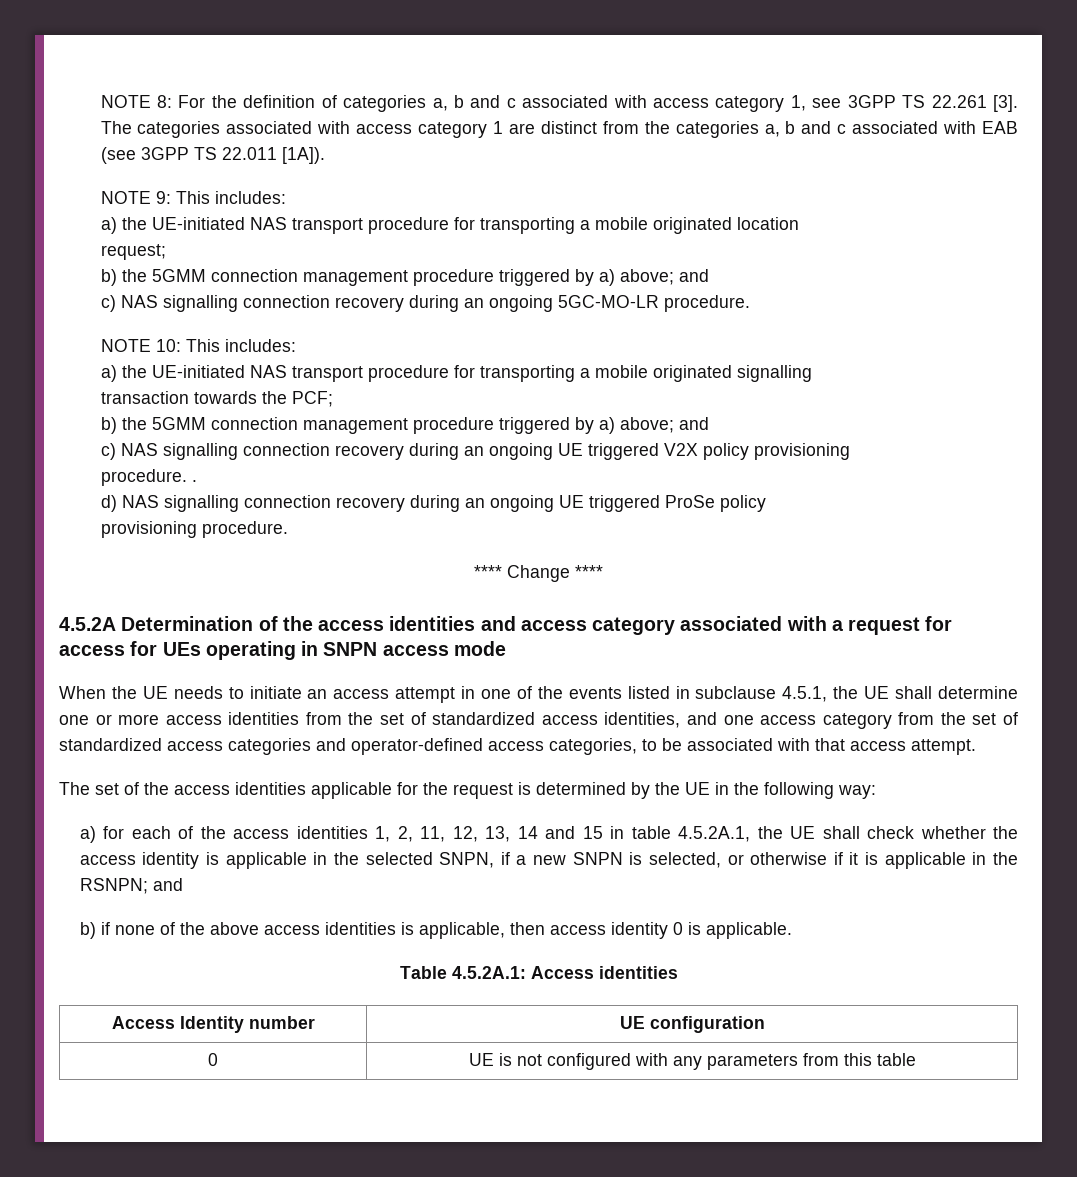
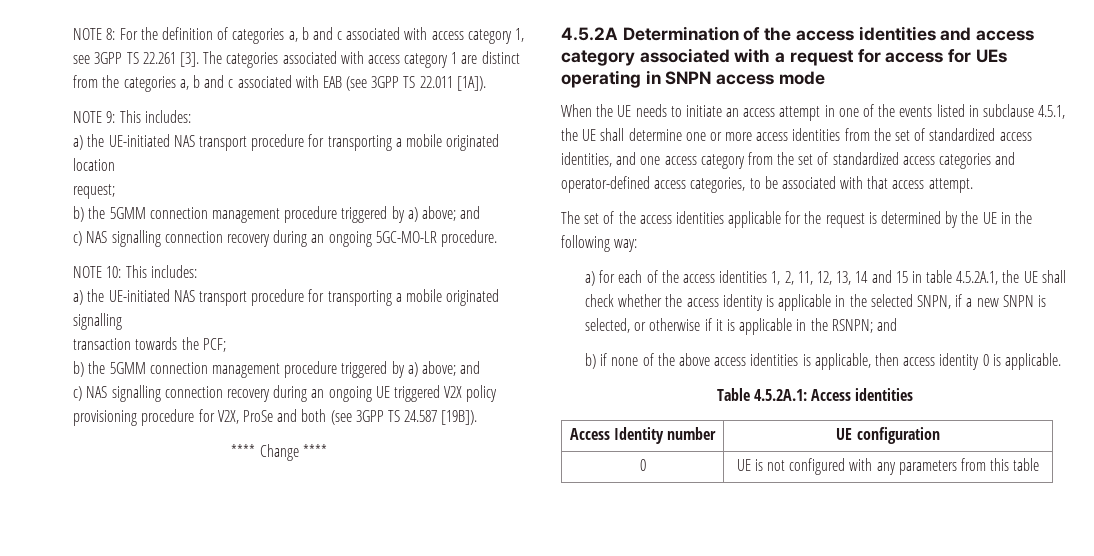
[100,469,197,486] [100,495,766,512] [100,521,288,538] // procedure. . // d) NAS signalling connection recovery during an ongoing UE triggered ProSe policy // provisioning procedure. -> [141,409,478,426] procedure for V2X, ProSe and both (see 3GPP TS 24.587 [19B]).

